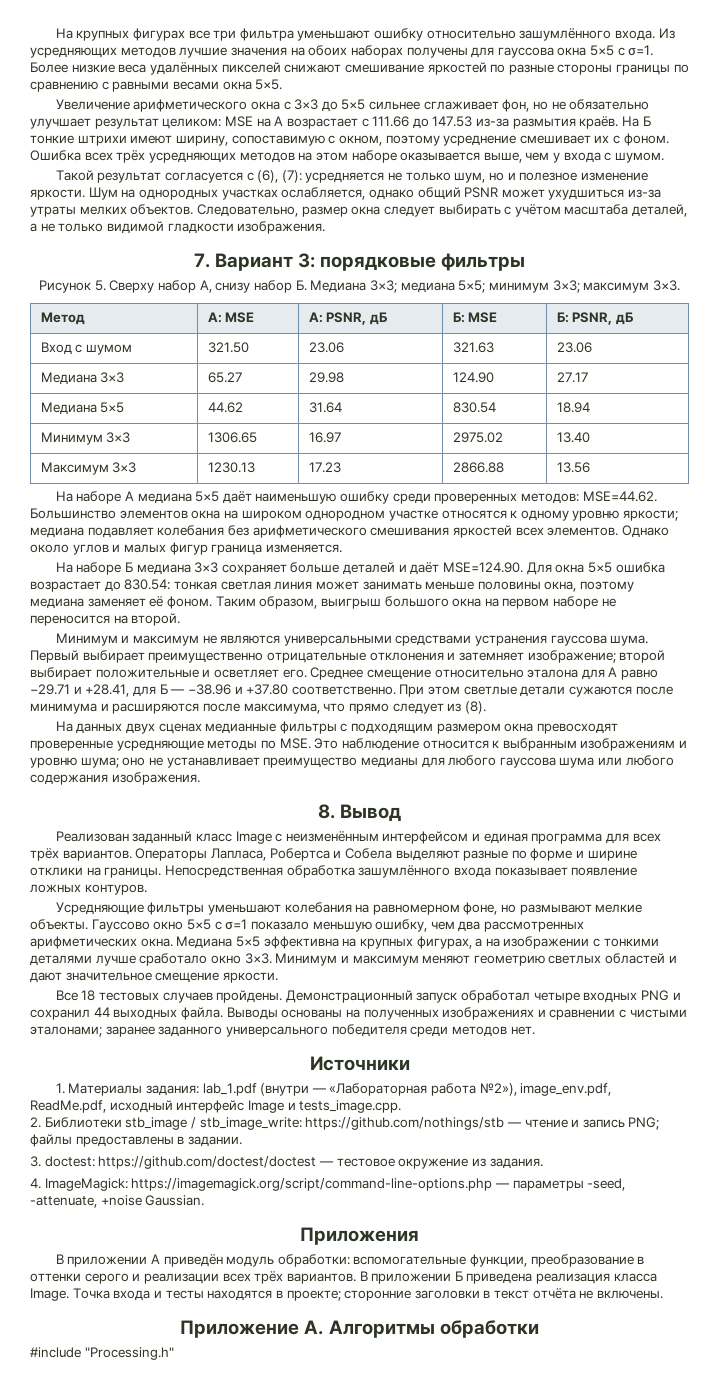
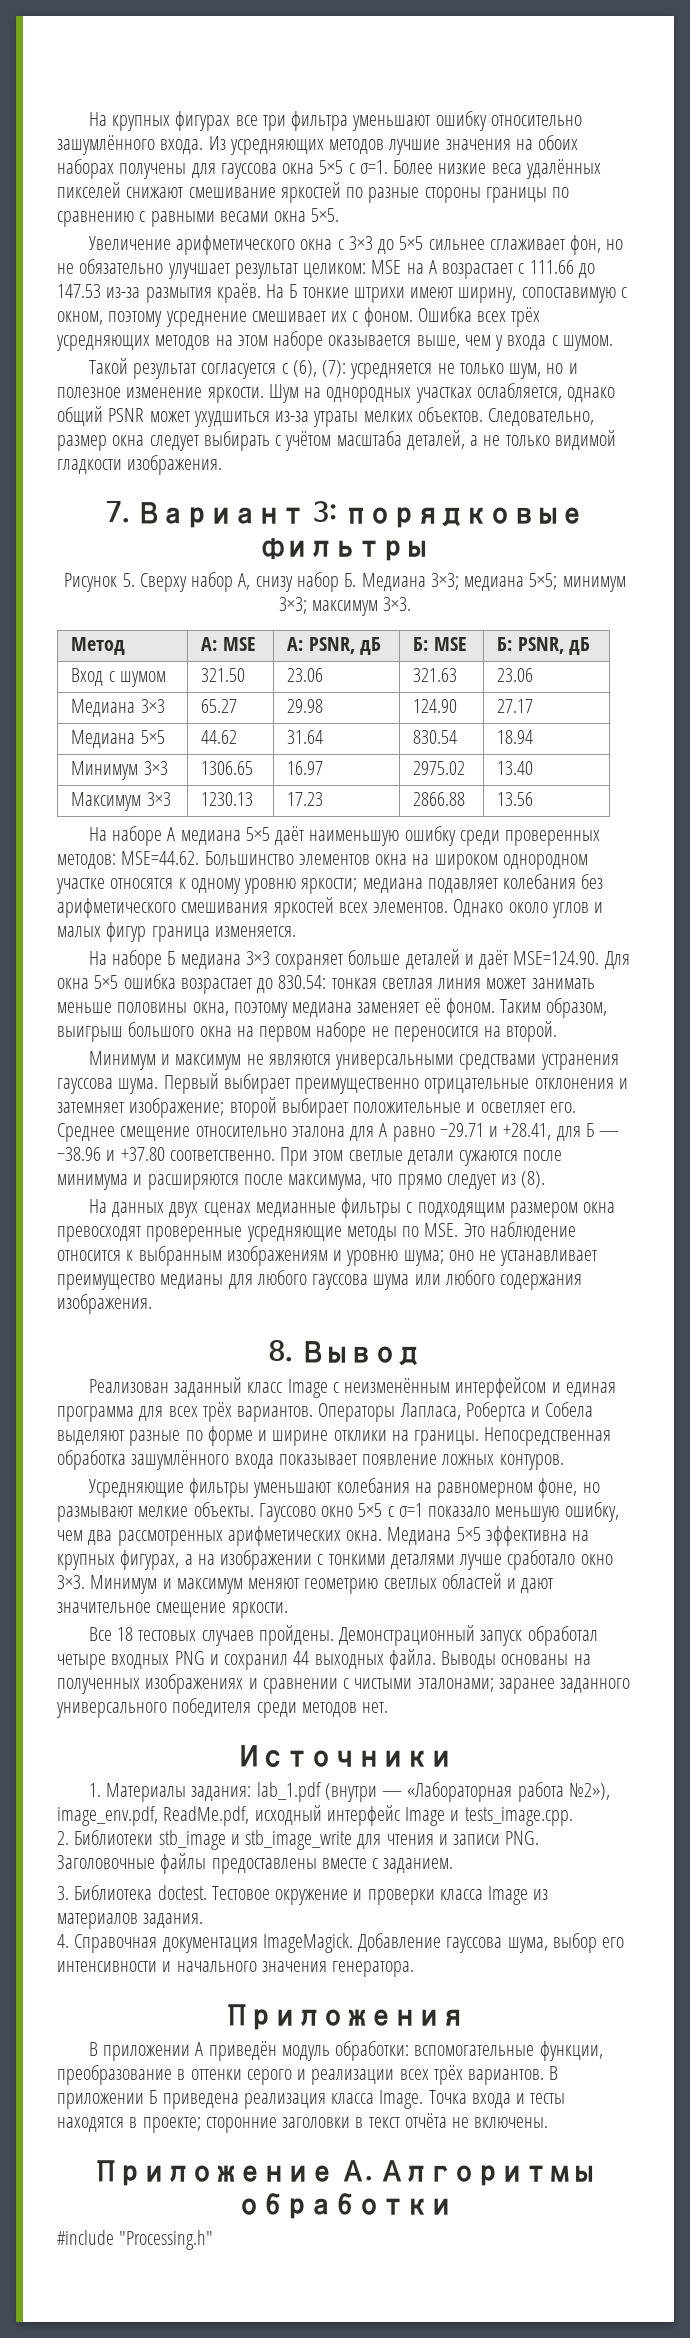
[190,1117,660,1130] [30,1134,242,1147] [30,1156,543,1169] [30,1178,626,1191] [30,1195,205,1208] / stb_image_write: https://github.com/nothings/stb — чтение и запись PNG; файлы предоставлены в задании. // 3. doctest: https://github.com/doctest/doctest — тестовое окружение из задания. // 4. ImageMagick: https://imagemagick.org/script/command-line-options.php — параметры -seed, -attenuate, +noise Gaussian. -> [230,1830,540,1850] [57,1853,454,1874] [57,1885,549,1905] [57,1913,204,1929] [57,1933,625,1953] [57,1961,415,1977] и stb_image_write для чтения и записи PNG. Заголовочные файлы предоставлены вместе с заданием. // 3. Библиотека doctest. Тестовое окружение и проверки класса Image из материалов задания. // 4. Справочная документация ImageMagick. Добавление гауссова шума, выбор его интенсивности и начального значения генератора.

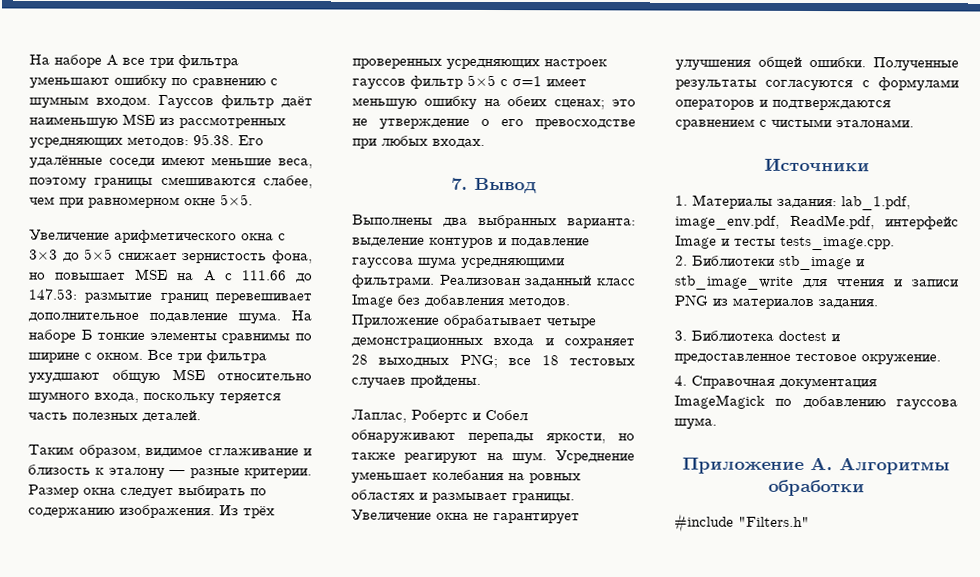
[88,111,231,131] На крупных фигурах -> [29,54,118,68] На наборе А
[490,115,582,126] [57,135,579,155] [57,159,601,179] [57,182,570,203] [57,211,307,227] относительно зашумлённого входа. Из усредняющих методов лучшие значения на обоих наборах получены для гауссова окна 5×5 с σ=1. Более низкие веса удалённых пикселей снижают смешивание яркостей по разные стороны границы по сравнению с равными весами окна -> [171,77,278,89] [29,94,313,110] [29,113,286,129] [29,134,264,149] [29,155,313,169] [29,175,313,189] [29,196,216,209] по сравнению с шумным входом. Гауссов фильтр даёт наименьшую MSE из рассмотренных усредняющих методов: 95.38. Его удалённые соседи имеют меньшие веса, поэтому границы смешиваются слабее, чем при равномерном окне
[428,235,624,255] [57,259,367,279] сильнее сглаживает фон, но не обязательно улучшает результат целиком: -> [117,250,313,264] [29,272,127,280] снижает зернистость фона, но повышает
[442,263,514,279] возрастает -> (216, 276) none
[57,283,627,303] [57,307,541,327] [56,331,613,351] [88,358,578,379] [57,383,616,403] [57,406,595,427] [57,430,616,451] [57,455,223,475] [106,501,584,528] [261,538,429,561] [64,572,626,592] [278,597,412,616] [71,637,126,655] [201,637,256,651] [287,637,381,655] [413,637,467,651] [497,637,590,655] [71,668,166,687] [201,668,246,682] [287,668,324,682] [413,668,458,682] [497,668,534,682] [71,699,165,717] [201,699,238,713] [287,699,324,713] [413,699,458,713] [497,699,534,713] [71,730,165,748] [201,730,238,744] [287,730,324,744] [413,730,458,744] [497,730,534,744] [71,761,168,780] [201,761,254,775] [287,761,324,775] [413,761,466,775] [497,761,534,775] [71,792,171,811] [201,792,254,806] [287,792,324,806] [413,792,466,806] [497,792,534,806] [88,826,601,846] [57,851,588,870] [56,874,604,894] [57,897,604,918] [57,922,296,942] [88,949,630,970] [57,974,595,994] [57,998,608,1018] [57,1021,558,1042] [88,1051,619,1070] [57,1073,628,1094] [57,1097,576,1118] [57,1123,620,1142] [57,1147,563,1166] [57,1171,546,1190] [88,1198,616,1218] [57,1222,576,1242] [57,1246,598,1266] [57,1270,583,1290] [57,1294,152,1314] [269,1340,421,1366] [88,1377,616,1398] [57,1402,594,1422] [57,1426,612,1446] [57,1450,564,1470] [88,1478,600,1498] [57,1502,619,1522] [57,1526,590,1546] [57,1550,613,1570] [57,1573,554,1594] [57,1602,288,1618] [88,1625,598,1646] [57,1649,591,1670] [57,1674,631,1694] [56,1698,389,1718] [237,1745,453,1767] [88,1782,610,1802] 147.53 из-за размытия краёв. На Б тонкие штрихи имеют ширину, сопоставимую с окном, поэтому усреднение смешивает их с фоном. Ошибка всех трёх усредняющих методов на этом наборе оказывается выше, чем у входа с шумом. // Такой результат согласуется с (6), (7): усредняется не только шум, но и полезное изменение яркости. Шум на однородных участках ослабляется, однако общий PSNR может ухудшиться из-за утраты мелких объектов. Следовательно, размер окна следует выбирать с учётом масштаба деталей, а не только видимой гладкости изображения. // 7. Вариант 3: порядковые фильтры // Рисунок 5. Сверху набор А, снизу набор Б. Медиана 3×3; медиана 5×5; минимум 3×3; максимум 3×3. // Метод | А: MSE | А: PSNR, дБ | Б: MSE | Б: PSNR, дБ // Вход с шумом | 321.50 | 23.06 | 321.63 | 23.06 // Медиана 3×3 | 65.27 | 29.98 | 124.90 | 27.17 // Медиана 5×5 | 44.62 | 31.64 | 830.54 | 18.94 // Минимум 3×3 | 1306.65 | 16.97 | 2975.02 | 13.40 // Максимум 3×3 | 1230.13 | 17.23 | 2866.88 | 13.56 // На наборе А медиана 5×5 даёт наименьшую ошибку среди проверенных методов: MSE=44.62. Большинство элементов окна на широком однородном участке относятся к одному уровню яркости; медиана подавляет колебания без арифметического смешивания яркостей всех элементов. Однако около углов и малых фигур граница изменяется. // На наборе Б медиана 3×3 сохраняет больше деталей и даёт MSE=124.90. Для окна 5×5 ошибка возрастает до 830.54: тонкая светлая линия может занимать меньше половины окна, поэтому медиана заменяет её фоном. Таким образом, выигрыш большого окна на первом наборе не переносится на второй. // Минимум и максимум не являются универсальными средствами устранения гауссова шума. Первый выбирает преимущественно отрицательные отклонения и затемняет изображение; второй выбирает положительные и осветляет его. Среднее смещение относительно эталона для А равно −29.71 и +28.41, для Б — −38.96 и +37.80 соответственно. При этом светлые детали сужаются после минимума и расширяются после максимума, что прямо следует из (8). // На данных двух сценах медианные фильтры с подходящим размером окна превосходят проверенные усредняющие методы по MSE. Это наблюдение относится к выбранным изображениям и уровню шума; оно не устанавливает преимущество медианы для любого гауссова шума или любого содержания изображения. // 8. Вывод // Реализован заданный класс Image с неизменённым интерфейсом и единая программа для всех трёх вариантов. Операторы Лапласа, Робертса и Собела выделяют разные по форме и ширине отклики на границы. Непосредственная обработка зашумлённого входа показывает появление ложных контуров. // Усредняющие фильтры уменьшают колебания на равномерном фоне, но размывают мелкие объекты. Гауссово окно 5×5 с σ=1 показало меньшую ошибку, чем два рассмотренных арифметических окна. Медиана 5×5 эффективна на крупных фигурах, а на изображении с тонкими деталями лучше сработало окно 3×3. Минимум и максимум меняют геометрию светлых областей и дают значительное смещение яркости. // Все 18 тестовых случаев пройдены. Демонстрационный запуск обработал четыре входных PNG и сохранил 44 выходных файла. Выводы основаны на полученных изображениях и сравнении с чистыми эталонами; заранее заданного универсального победителя среди методов нет. // Источники // 1. Материалы задания: lab_1.pdf (внутри — «Лабораторная работа №2»), -> [28,288,312,304] [28,310,312,325] [28,329,312,344] [28,349,267,364] [28,369,312,384] [28,391,281,405] [28,409,201,423] [28,444,312,458] [28,464,312,479] [28,484,267,500] [28,504,275,519] [352,58,608,71] [352,74,587,90] [352,95,636,110] [352,118,636,130] [352,135,485,149] [451,177,537,194] [352,214,636,229] [352,237,590,250] [352,256,565,270] [352,274,636,288] [351,294,570,308] [351,314,596,329] [351,336,635,349] [351,353,635,369] [351,374,481,389] [351,409,528,423] [351,429,635,444] [351,450,635,465] [351,469,581,484] [351,489,575,504] [351,509,580,525] [675,56,959,72] [675,77,959,92] [675,99,891,111] [675,118,914,130] [764,157,870,172] [675,194,911,211] 147.53: размытие границ перевешивает дополнительное подавление шума. На наборе Б тонкие элементы сравнимы по ширине с окном. Все три фильтра ухудшают общую MSE относительно шумного входа, поскольку теряется часть полезных деталей. // Таким образом, видимое сглаживание и близость к эталону — разные критерии. Размер окна следует выбирать по содержанию изображения. Из трёх проверенных усредняющих настроек гауссов фильтр 5×5 с σ=1 имеет меньшую ошибку на обеих сценах; это не утверждение о его превосходстве при любых входах. // 7. Вывод // Выполнены два выбранных варианта: выделение контуров и подавление гауссова шума усредняющими фильтрами. Реализован заданный класс Image без добавления методов. Приложение обрабатывает четыре демонстрационных входа и сохраняет 28 выходных PNG; все 18 тестовых случаев пройдены. // Лаплас, Робертс и Собел обнаруживают перепады яркости, но также реагируют на шум. Усреднение уменьшает колебания на ровных областях и размывает границы. Увеличение окна не гарантирует улучшения общей ошибки. Полученные результаты согласуются с формулами операторов и подтверждаются сравнением с чистыми эталонами. // Источники // 1. Материалы задания: lab_1.pdf,
[254,1805,322,1825] исходный -> (875, 222) none
(460, 1815) none -> [734,238,776,246] тесты
[505,1831,540,1845] [57,1853,454,1874] [57,1885,549,1905] [57,1913,204,1929] [57,1933,625,1953] [57,1961,415,1977] [225,2004,465,2030] [88,2041,603,2061] [57,2065,559,2085] [57,2090,566,2109] [57,2113,549,2133] PNG. Заголовочные файлы предоставлены вместе с заданием. // 3. Библиотека doctest. Тестовое окружение и проверки класса Image из материалов задания. // 4. Справочная документация ImageMagick. Добавление гауссова шума, выбор его интенсивности и начального значения генератора. // Приложения // В приложении А приведён модуль обработки: вспомогательные функции, преобразование в оттенки серого и реализации всех трёх вариантов. В приложении Б приведена реализация класса Image. Точка входа и тесты находятся в проекте; сторонние заголовки в текст отчёта не включены. -> [674,294,878,310] [674,330,840,342] [674,353,941,366] [674,375,877,391] [674,394,958,411] [674,417,717,430] PNG из материалов задания. // 3. Библиотека doctest и предоставленное тестовое окружение. // 4. Справочная документация ImageMagick по добавлению гауссова шума.
[119,2230,214,2250] "Processing.h" -> [738,516,810,528] "Filters.h"

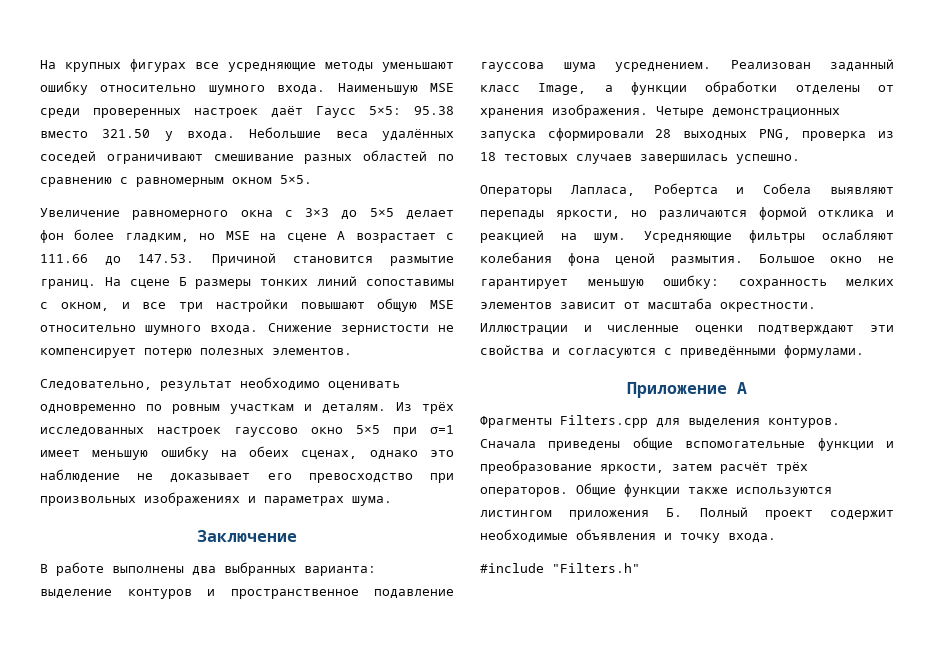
[29,54,239,69] [29,74,278,89] [29,94,313,110] [29,113,286,129] [29,134,264,149] [29,155,313,169] [29,175,313,189] [29,196,216,209] На наборе А все три фильтра уменьшают ошибку по сравнению с шумным входом. Гауссов фильтр даёт наименьшую MSE из рассмотренных усредняющих методов: 95.38. Его удалённые соседи имеют меньшие веса, поэтому границы смешиваются слабее, чем при равномерном окне -> [40,59,454,72] [40,81,454,95] [40,106,454,118] [40,127,454,141] [40,150,455,164] [40,177,272,187] На крупных фигурах все усредняющие методы уменьшают ошибку относительно шумного входа. Наименьшую MSE среди проверенных настроек даёт Гаусс 5×5: 95.38 вместо 321.50 у входа. Небольшие веса удалённых соседей ограничивают смешивание разных областей по сравнению с равномерным окном
[114,229,237,244] арифметического -> [132,210,229,220] равномерного
[117,250,313,264] [29,268,313,283] [28,288,312,304] [28,310,312,325] [28,329,312,344] [28,349,267,364] [28,369,312,384] [28,391,281,405] [28,409,201,423] [28,444,312,458] [28,464,312,479] [28,484,267,500] [28,504,275,519] [352,58,608,71] [352,74,508,90] снижает зернистость фона, но повышает MSE на А с 111.66 до 147.53: размытие границ перевешивает дополнительное подавление шума. На наборе Б тонкие элементы сравнимы по ширине с окном. Все три фильтра ухудшают общую MSE относительно шумного входа, поскольку теряется часть полезных деталей. // Таким образом, видимое сглаживание и близость к эталону — разные критерии. Размер окна следует выбирать по содержанию изображения. Из трёх проверенных усредняющих настроек гауссов фильтр 5×5 с -> [405,210,454,220] [40,229,455,243] [40,253,454,266] [40,276,454,289] [40,298,454,312] [40,323,454,335] [40,348,352,358] [40,377,400,391] [40,402,454,414] [40,425,417,437] делает фон более гладким, но MSE на сцене А возрастает с 111.66 до 147.53. Причиной становится размытие границ. На сцене Б размеры тонких линий сопоставимы с окном, и все три настройки повышают общую MSE относительно шумного входа. Снижение зернистости не компенсирует потерю полезных элементов. // Следовательно, результат необходимо оценивать одновременно по ровным участкам и деталям. Из трёх исследованных настроек гауссово окно 5×5 при
[554,99,636,110] [352,118,636,130] [352,135,485,149] [451,177,537,194] [352,214,433,225] сценах; это не утверждение о его превосходстве при любых входах. // 7. Вывод // Выполнены -> [301,450,454,460] [40,469,454,483] [40,492,392,506] [197,530,297,542] [40,562,184,576] сценах, однако это наблюдение не доказывает его превосходство при произвольных изображениях и параметрах шума. // Заключение // В работе выполнены
(507, 242) none -> [230,589,359,599] пространственное
[461,256,565,270] [352,274,435,288] усредняющими фильтрами. -> [615,62,711,72] усреднением.
[351,294,570,308] [351,314,596,329] [351,336,635,349] [351,353,635,369] [351,374,481,389] [351,409,528,423] [351,429,635,444] [351,450,635,465] [351,469,581,484] [351,489,575,504] [351,509,580,525] [675,56,959,72] [675,77,959,92] [675,99,891,111] [675,118,914,130] [764,157,870,172] [675,194,911,211] [675,214,959,230] [675,235,895,251] [675,255,865,271] [674,275,959,290] [674,294,878,310] [674,330,840,342] [674,353,941,366] [674,375,877,391] [674,394,958,411] [674,417,717,430] [682,457,950,475] [767,479,865,497] Image без добавления методов. Приложение обрабатывает четыре демонстрационных входа и сохраняет 28 выходных PNG; все 18 тестовых случаев пройдены. // Лаплас, Робертс и Собел обнаруживают перепады яркости, но также реагируют на шум. Усреднение уменьшает колебания на ровных областях и размывает границы. Увеличение окна не гарантирует улучшения общей ошибки. Полученные результаты согласуются с формулами операторов и подтверждаются сравнением с чистыми эталонами. // Источники // 1. Материалы задания: lab_1.pdf, image_env.pdf, ReadMe.pdf, интерфейс Image и тесты tests_image.cpp. // 2. Библиотеки stb_image и stb_image_write для чтения и записи PNG из материалов задания. // 3. Библиотека doctest и предоставленное тестовое окружение. // 4. Справочная документация ImageMagick по добавлению гауссова шума. // Приложение А. Алгоритмы обработки -> [538,81,894,95] [480,104,840,118] [480,128,894,141] [480,152,800,164] [480,183,894,197] [480,207,894,220] [480,229,894,243] [480,252,894,266] [480,275,894,289] [480,298,816,312] [480,323,894,335] [480,345,864,358] [627,382,747,398] [480,415,840,428] [480,437,894,451] [480,460,808,474] [480,483,832,497] [480,507,894,520] [480,529,776,543] Image, а функции обработки отделены от хранения изображения. Четыре демонстрационных запуска сформировали 28 выходных PNG, проверка из 18 тестовых случаев завершилась успешно. // Операторы Лапласа, Робертса и Собела выявляют перепады яркости, но различаются формой отклика и реакцией на шум. Усредняющие фильтры ослабляют колебания фона ценой размытия. Большое окно не гарантирует меньшую ошибку: сохранность мелких элементов зависит от масштаба окрестности. Иллюстрации и численные оценки подтверждают эти свойства и согласуются с приведёнными формулами. // Приложение А // Фрагменты Filters.cpp для выделения контуров. Сначала приведены общие вспомогательные функции и преобразование яркости, затем расчёт трёх операторов. Общие функции также используются листингом приложения Б. Полный проект содержит необходимые объявления и точку входа.

